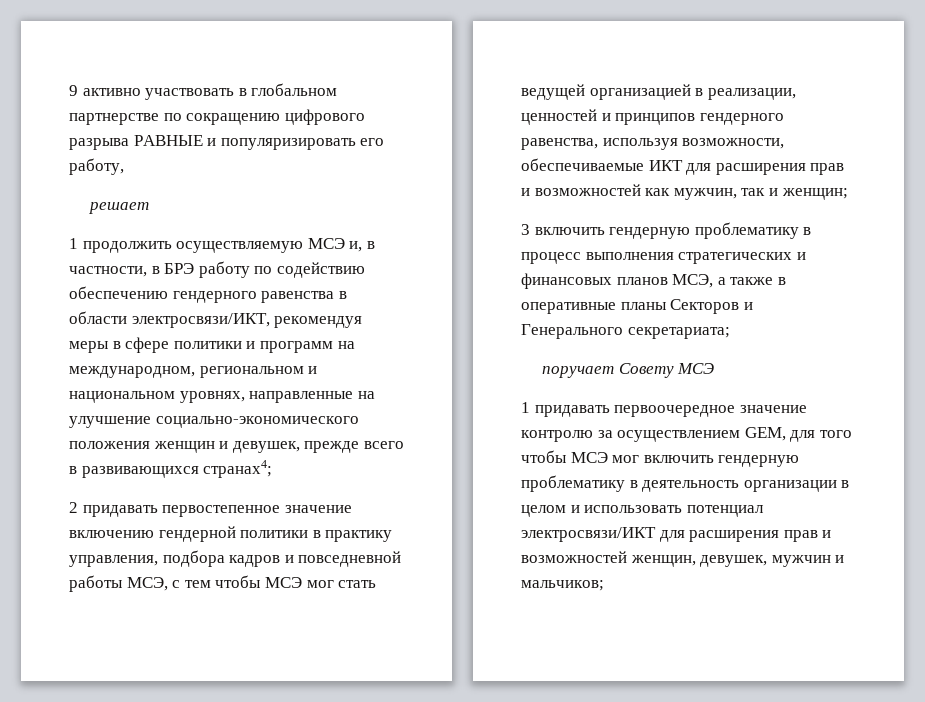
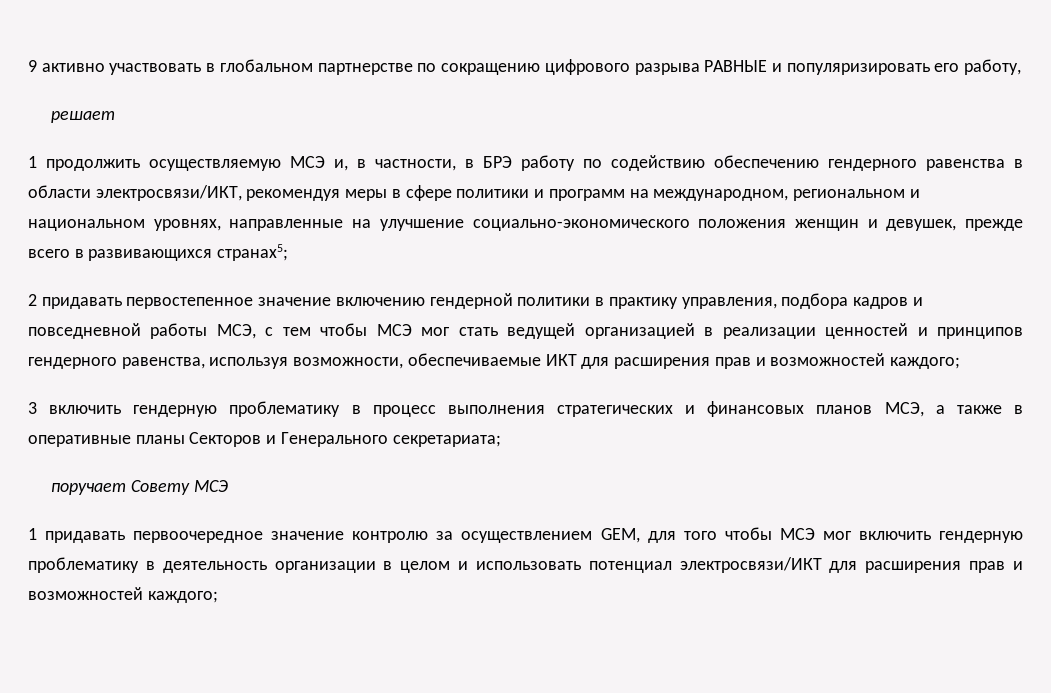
[203,460,273,478] странах4; -> [217,244,289,261] странах5;
[707,88,796,100] реализации, -> [722,327,816,339] реализации
[645,188,848,200] как мужчин, так и женщин; -> [889,357,960,369] каждого;
[630,555,845,567] [521,580,604,591] женщин, девушек, мужчин и мальчиков; -> [147,591,218,603] каждого;

